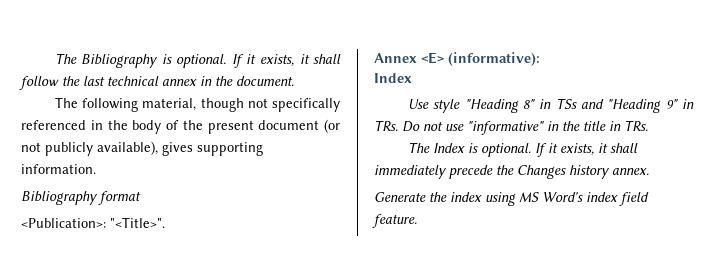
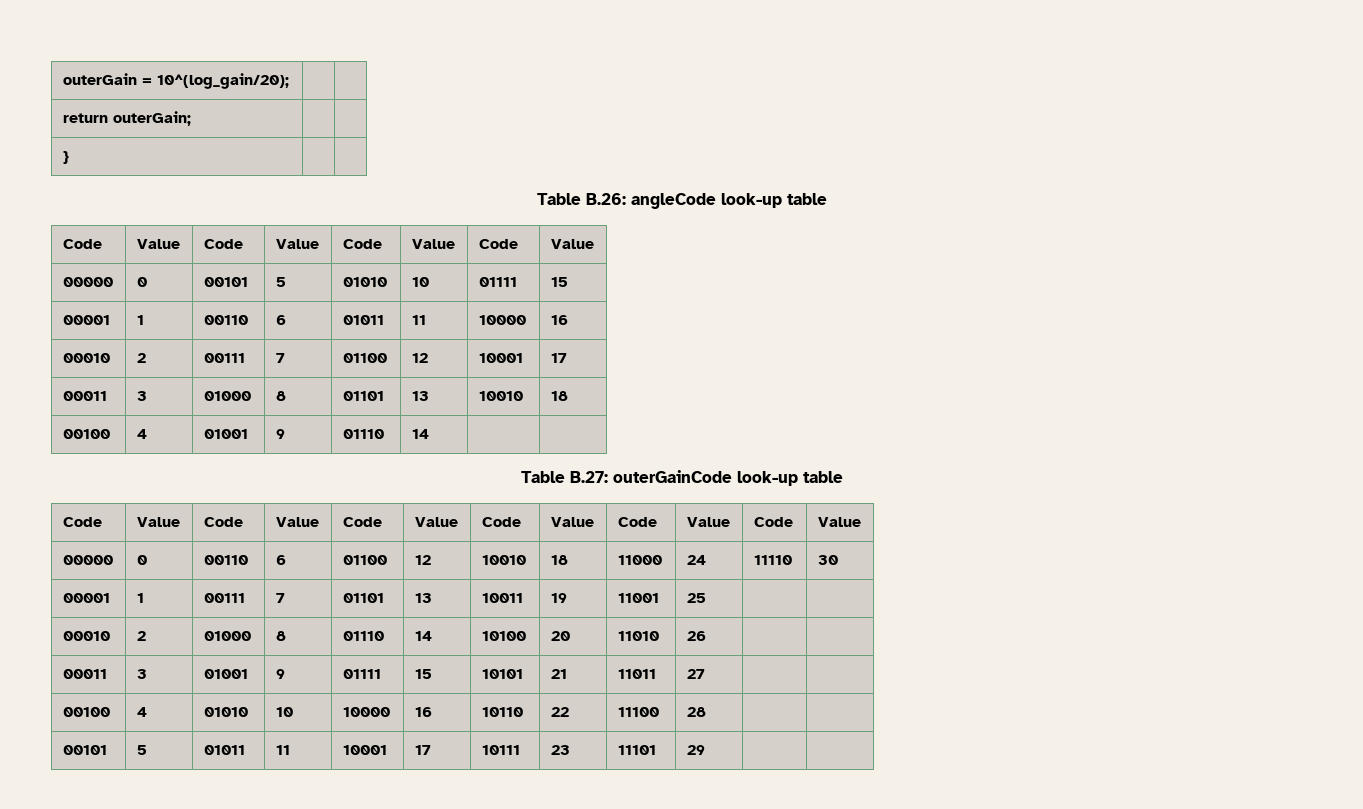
[54,53,341,68] [19,76,294,90] [54,97,340,112] [21,119,340,134] [21,141,263,156] [21,164,96,174] [21,191,141,205] [21,217,165,228] [374,52,540,66] [374,73,412,83] [407,98,694,113] [374,120,648,135] [407,142,638,157] [374,165,649,179] [374,192,649,206] [372,214,417,228] The Bibliography is optional. If it exists, it shall follow the last technical annex in the document. // The following material, though not specifically referenced in the body of the present document (or not publicly available), gives supporting information. // Bibliography format // <Publication>: "<Title>". // Annex <E> (informative): // Index // Use style "Heading 8" in TSs and "Heading 9" in TRs. Do not use "informative" in the title in TRs. // The Index is optional. If it exists, it shall immediately precede the Changes history annex. // Generate the index using MS Word's index field feature. -> [62,73,289,89] [62,111,191,126] [62,151,69,164] [536,193,827,209] [62,239,102,249] [136,239,180,249] [203,239,243,249] [275,239,319,249] [342,239,382,249] [411,239,455,249] [478,239,518,249] [550,239,594,249] [62,277,113,287] [136,277,147,287] [203,277,248,287] [275,277,286,287] [342,277,387,287] [411,277,429,287] [478,277,517,287] [550,277,568,287] [62,315,110,325] [136,315,144,325] [203,315,248,325] [275,315,286,325] [342,315,384,325] [411,315,426,325] [478,315,526,325] [550,315,568,325] [62,353,110,363] [136,353,146,363] [203,353,245,363] [275,353,285,363] [342,353,387,363] [411,353,428,363] [478,353,523,363] [550,353,567,363] [62,391,107,401] [136,391,147,401] [203,391,251,401] [275,391,286,401] [342,391,384,401] [411,391,429,401] [478,391,523,401] [550,391,568,401] [62,429,110,439] [136,429,147,439] [203,429,248,439] [275,429,285,439] [342,429,384,439] [411,429,429,439] [520,470,843,486] [62,517,102,527] [136,517,180,527] [203,517,243,527] [275,517,319,527] [342,517,382,527] [414,517,458,527] [481,517,521,527] [550,517,594,527] [617,517,657,527] [686,517,730,527] [753,517,793,527] [817,517,861,527] [62,555,113,565] [136,555,147,565] [203,555,248,565] [275,555,286,565] [342,555,387,565] [414,555,431,565] [481,555,526,565] [550,555,568,565] [617,555,662,565] [686,555,706,565] [753,555,792,565] [817,555,838,565] [62,593,110,603] [136,593,144,603] [203,593,245,603] [275,593,285,603] [342,593,384,603] [414,593,432,603] [481,593,523,603] [550,593,567,603] [617,593,659,603] [686,593,706,603] [62,631,110,641] [136,631,146,641] [203,631,251,641] [275,631,286,641] [342,631,384,641] [414,631,432,641] [481,631,526,641] [550,631,570,641] [617,631,659,641] [686,631,706,641] [62,669,107,679] [136,669,147,679] [203,669,248,679] [275,669,285,679] [342,669,381,679] [414,669,432,679] [481,669,523,679] [550,669,567,679] [617,669,656,679] [686,669,705,679] [62,707,110,717] [136,707,147,717] [203,707,248,717] [275,707,293,717] [342,707,390,717] [414,707,432,717] [481,707,523,717] [550,707,569,717] [617,707,659,717] [686,707,706,717] [62,745,107,755] [136,745,147,755] [203,745,245,755] [275,745,290,755] [342,745,387,755] [414,745,431,755] [481,745,520,755] [550,745,570,755] [617,745,656,755] [686,745,705,755] outerGain = 10^(log_gain/20); | | // return outerGain; | | // } | | // Table B.26: angleCode look-up table // Code | Value | Code | Value | Code | Value | Code | Value // 00000 | 0 | 00101 | 5 | 01010 | 10 | 01111 | 15 // 00001 | 1 | 00110 | 6 | 01011 | 11 | 10000 | 16 // 00010 | 2 | 00111 | 7 | 01100 | 12 | 10001 | 17 // 00011 | 3 | 01000 | 8 | 01101 | 13 | 10010 | 18 // 00100 | 4 | 01001 | 9 | 01110 | 14 | | // Table B.27: outerGainCode look-up table // Code | Value | Code | Value | Code | Value | Code | Value | Code | Value | Code | Value // 00000 | 0 | 00110 | 6 | 01100 | 12 | 10010 | 18 | 11000 | 24 | 11110 | 30 // 00001 | 1 | 00111 | 7 | 01101 | 13 | 10011 | 19 | 11001 | 25 | | // 00010 | 2 | 01000 | 8 | 01110 | 14 | 10100 | 20 | 11010 | 26 | | // 00011 | 3 | 01001 | 9 | 01111 | 15 | 10101 | 21 | 11011 | 27 | | // 00100 | 4 | 01010 | 10 | 10000 | 16 | 10110 | 22 | 11100 | 28 | | // 00101 | 5 | 01011 | 11 | 10001 | 17 | 10111 | 23 | 11101 | 29 | |

